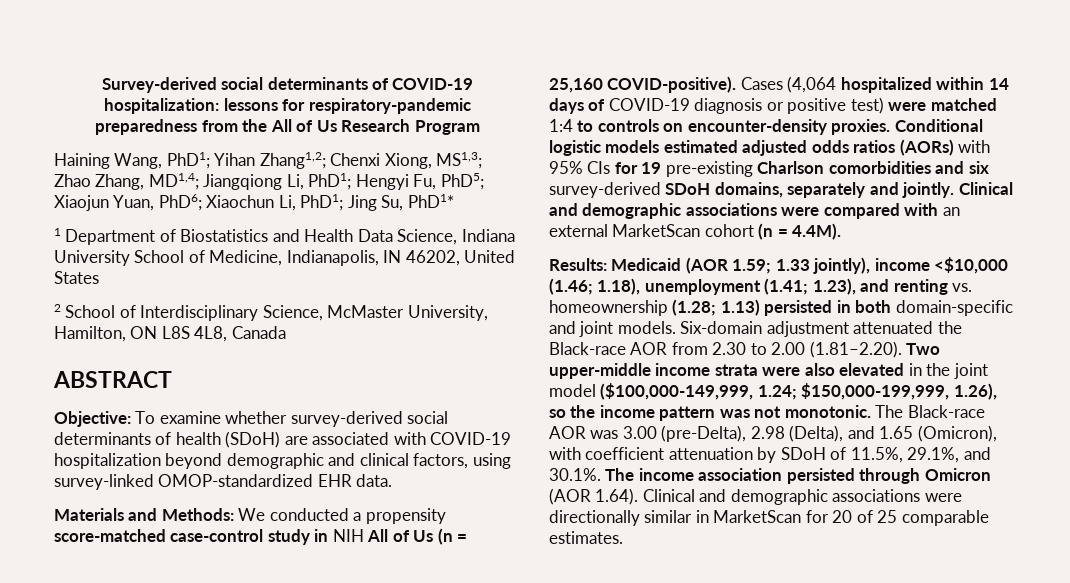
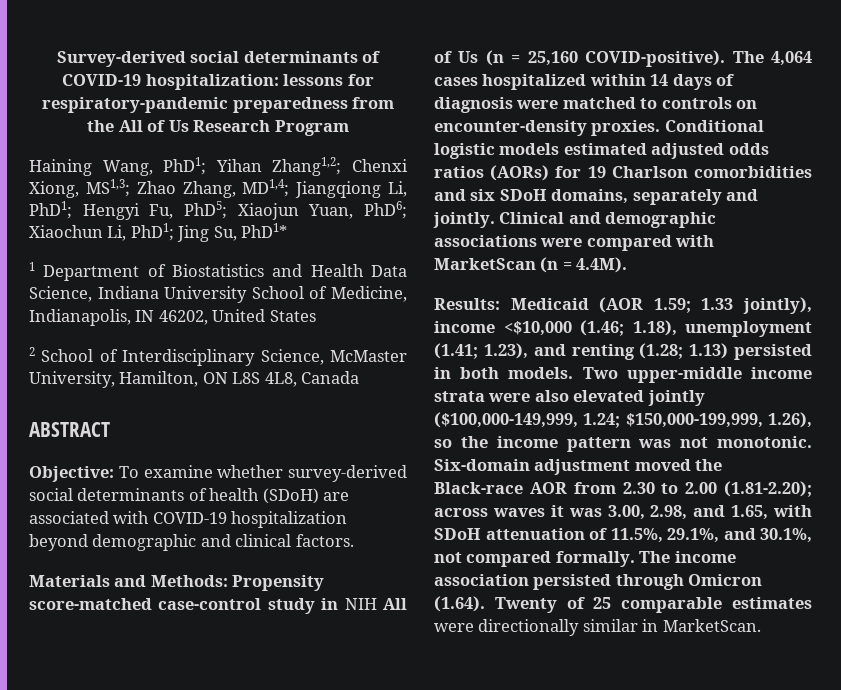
[413,453,511,469] [54,474,393,490] factors, using survey-linked OMOP-standardized EHR data. -> [295,534,354,547] factors.
[238,508,446,524] We conducted a propensity -> [232,575,325,591] Propensity
[740,76,837,93] Cases (4,064 -> [732,51,812,66] [434,77,478,86] The 4,064 cases
[608,97,884,114] COVID-19 diagnosis or positive test) -> [434,97,513,113] diagnosis
[549,119,573,132] 1:4 -> (636, 103) none
[958,140,991,153] [549,161,611,174] with 95% CIs -> (550, 173) none
[665,161,753,177] pre-existing -> (606, 172) none
[549,182,661,198] survey-derived -> (496, 195) none
[942,207,960,216] [549,224,754,237] an external MarketScan cohort -> [434,258,536,270] MarketScan
[952,283,973,292] [549,300,668,316] vs. homeownership -> (635, 352) none
[895,300,1013,316] [549,321,962,337] [549,341,902,358] domain-specific and joint models. Six-domain adjustment attenuated the Black-race AOR from 2.30 to 2.00 (1.81–2.20). -> [508,367,574,379] models.
[908,363,988,379] [549,384,596,397] in the joint model -> [647,390,705,406] jointly
[875,405,985,418] [549,425,997,442] [549,447,991,463] [549,468,601,481] The Black-race AOR was 3.00 (pre-Delta), 2.98 (Delta), and 1.65 (Omicron), with coefficient attenuation by SDoH of 11.5%, 29.1%, and 30.1%. -> [434,459,723,475] [434,481,812,497] [434,505,812,520] [434,528,812,543] [434,551,635,567] Six-domain adjustment moved the Black-race AOR from 2.30 to 2.00 (1.81-2.20); across waves it was 3.00, 2.98, and 1.65, with SDoH attenuation of 11.5%, 29.1%, and 30.1%, not compared formally.
[549,488,962,505] [549,510,989,526] [549,531,623,544] (AOR 1.64). Clinical and demographic associations were directionally similar in MarketScan for 20 of 25 comparable estimates. -> [434,596,812,613] [434,619,761,636] (1.64). Twenty of 25 comparable estimates were directionally similar in MarketScan.

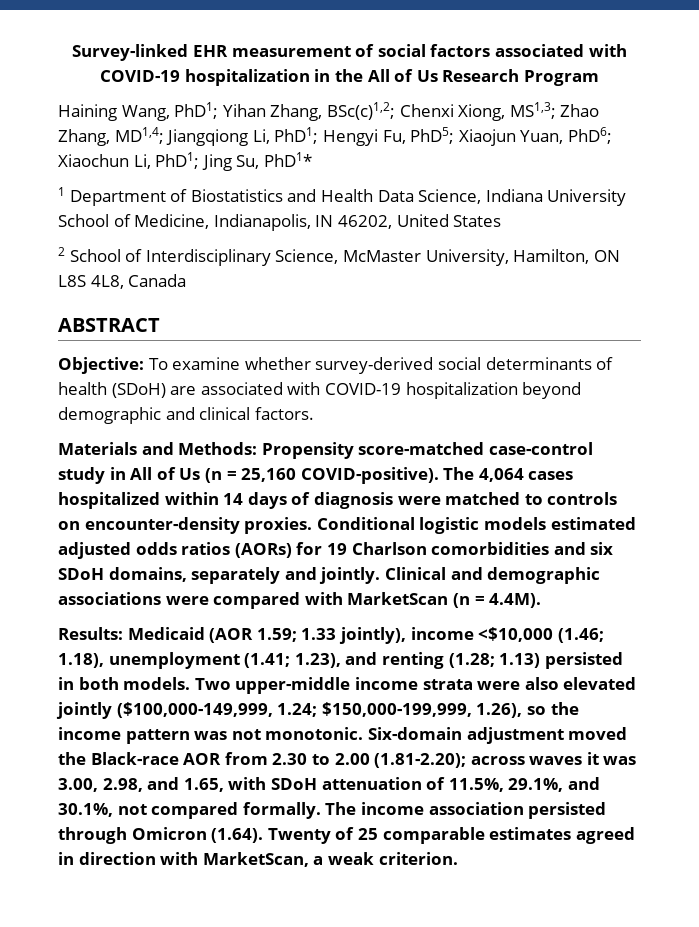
[56,51,381,67] [62,74,374,90] [42,97,394,113] Survey-derived social determinants of COVID-19 hospitalization: lessons for respiratory-pandemic preparedness from -> [72,44,627,61] [100,69,331,86] Survey-linked EHR measurement of social factors associated with COVID-19 hospitalization in
[272,157,342,176] Zhang1,2; -> [270,102,395,121] Zhang, BSc(c)1,2;
[344,598,377,610] NIH -> (126, 473) none
[434,619,761,636] were directionally similar in MarketScan. -> [575,827,635,844] [58,852,458,867] agreed in direction with MarketScan, a weak criterion.

